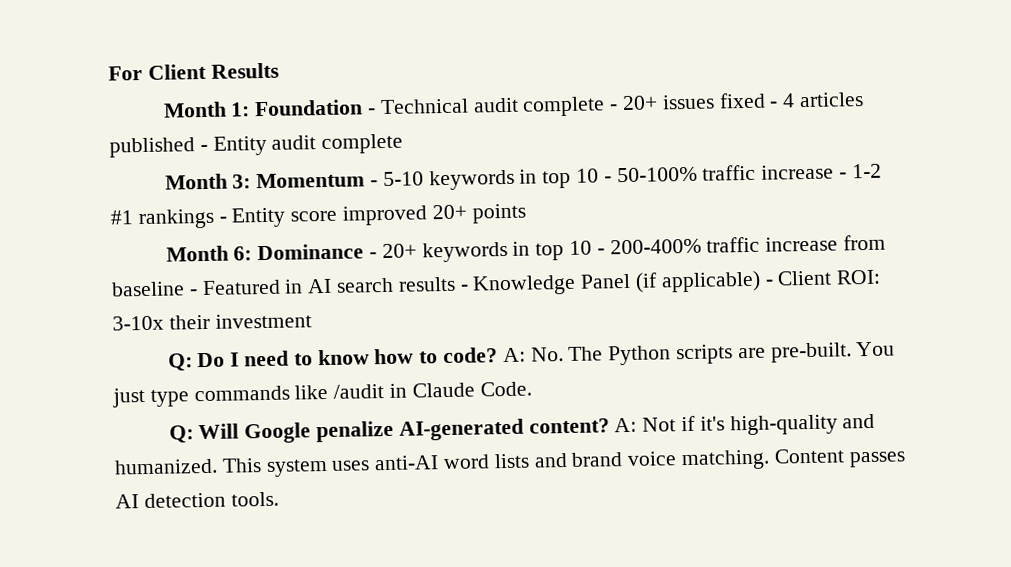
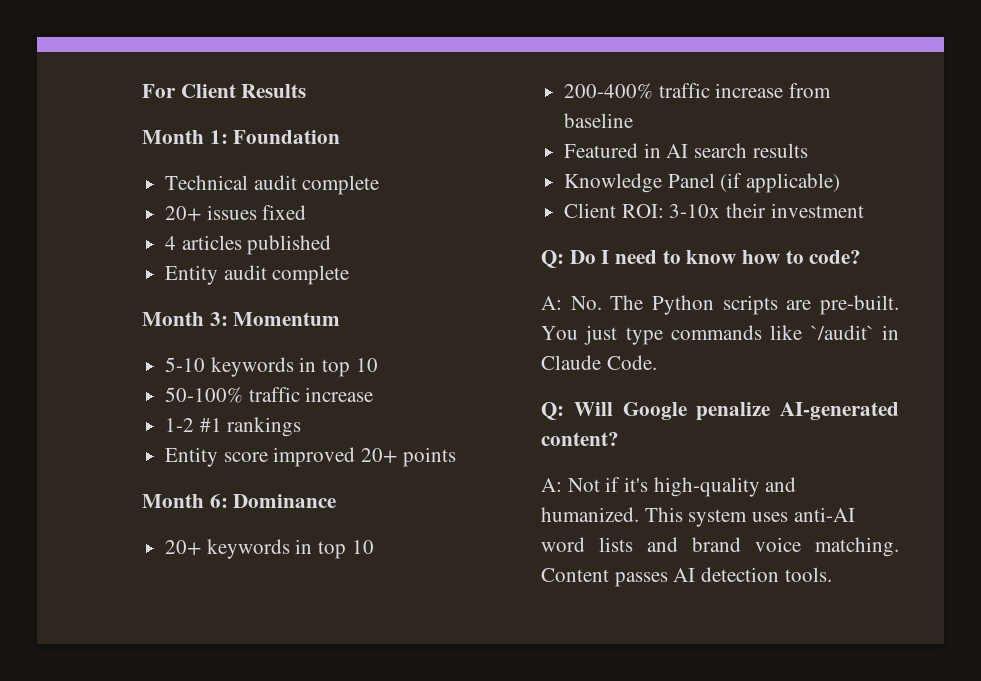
[368,108,377,115] - -> (341, 137) //
[610,104,619,111] - -> (380, 185) //
[770,101,779,108] - -> (307, 212) //
[199,144,208,152] - -> (332, 245) //
[370,180,379,187] - -> (341, 319) //
[603,176,612,183] - -> (378, 365) //
[839,172,848,179] - -> (374, 394) //
[218,216,227,223] - -> (302, 427) //
[369,252,378,259] - -> (337, 501) //
[596,248,605,255] - -> (374, 547) //
[189,289,198,296] - -> (634, 120) //
[460,284,469,291] - -> (808, 150) //
[764,279,774,286] - -> (841, 183) //
(499, 355) none -> (862, 257) //
[333,384,385,399] /audit -> [810,325,874,340] `/audit`
(610, 426) none -> (619, 439) //

